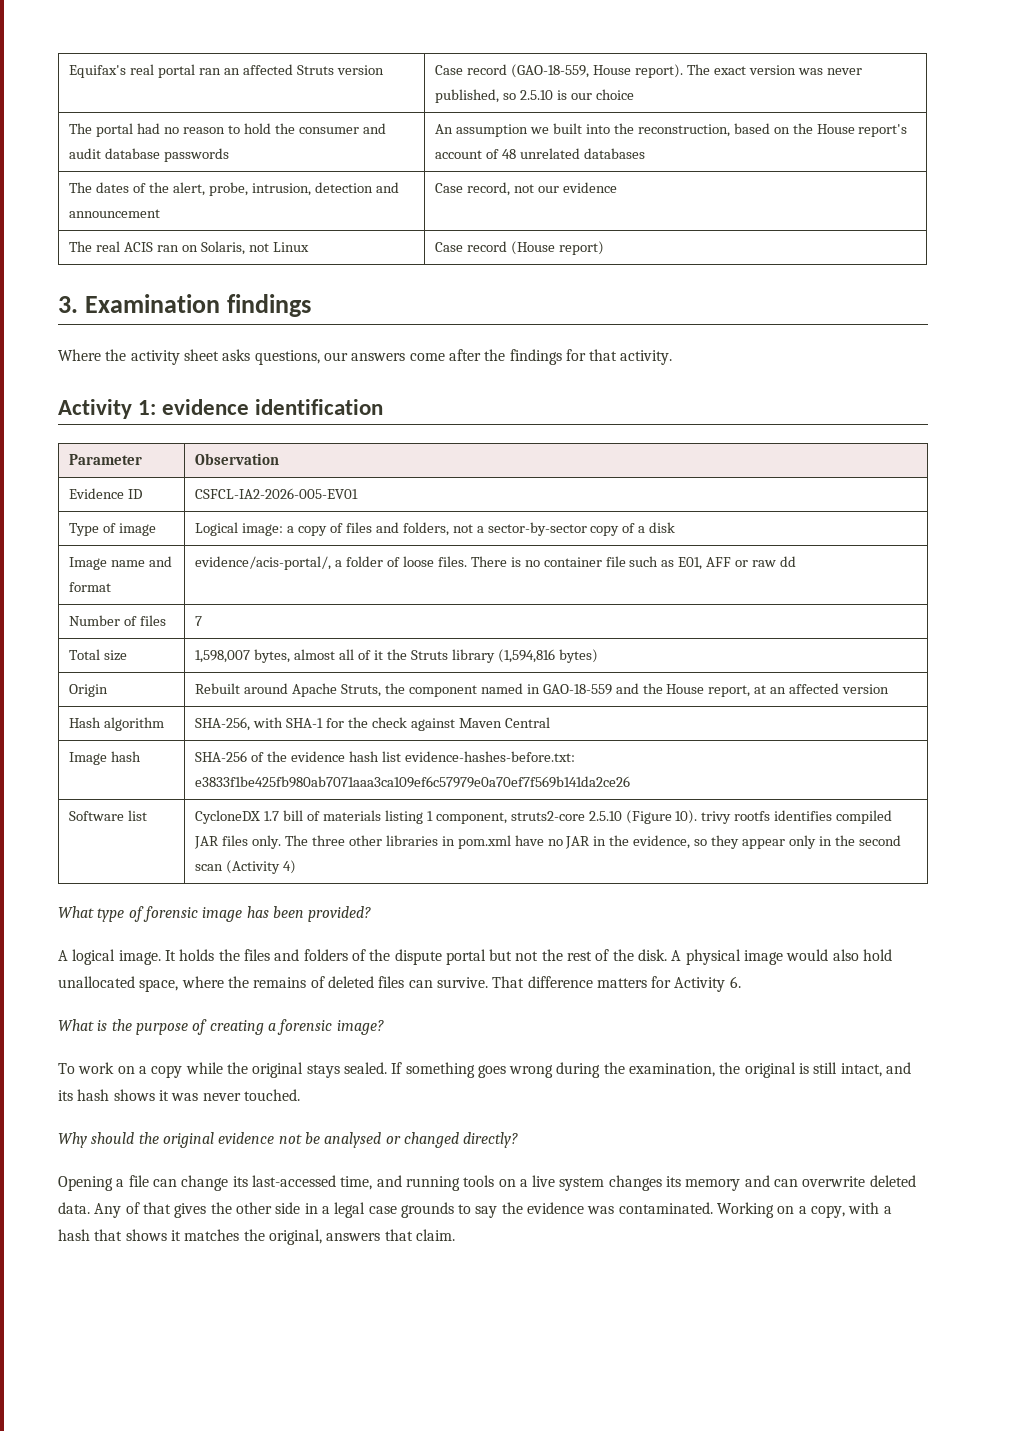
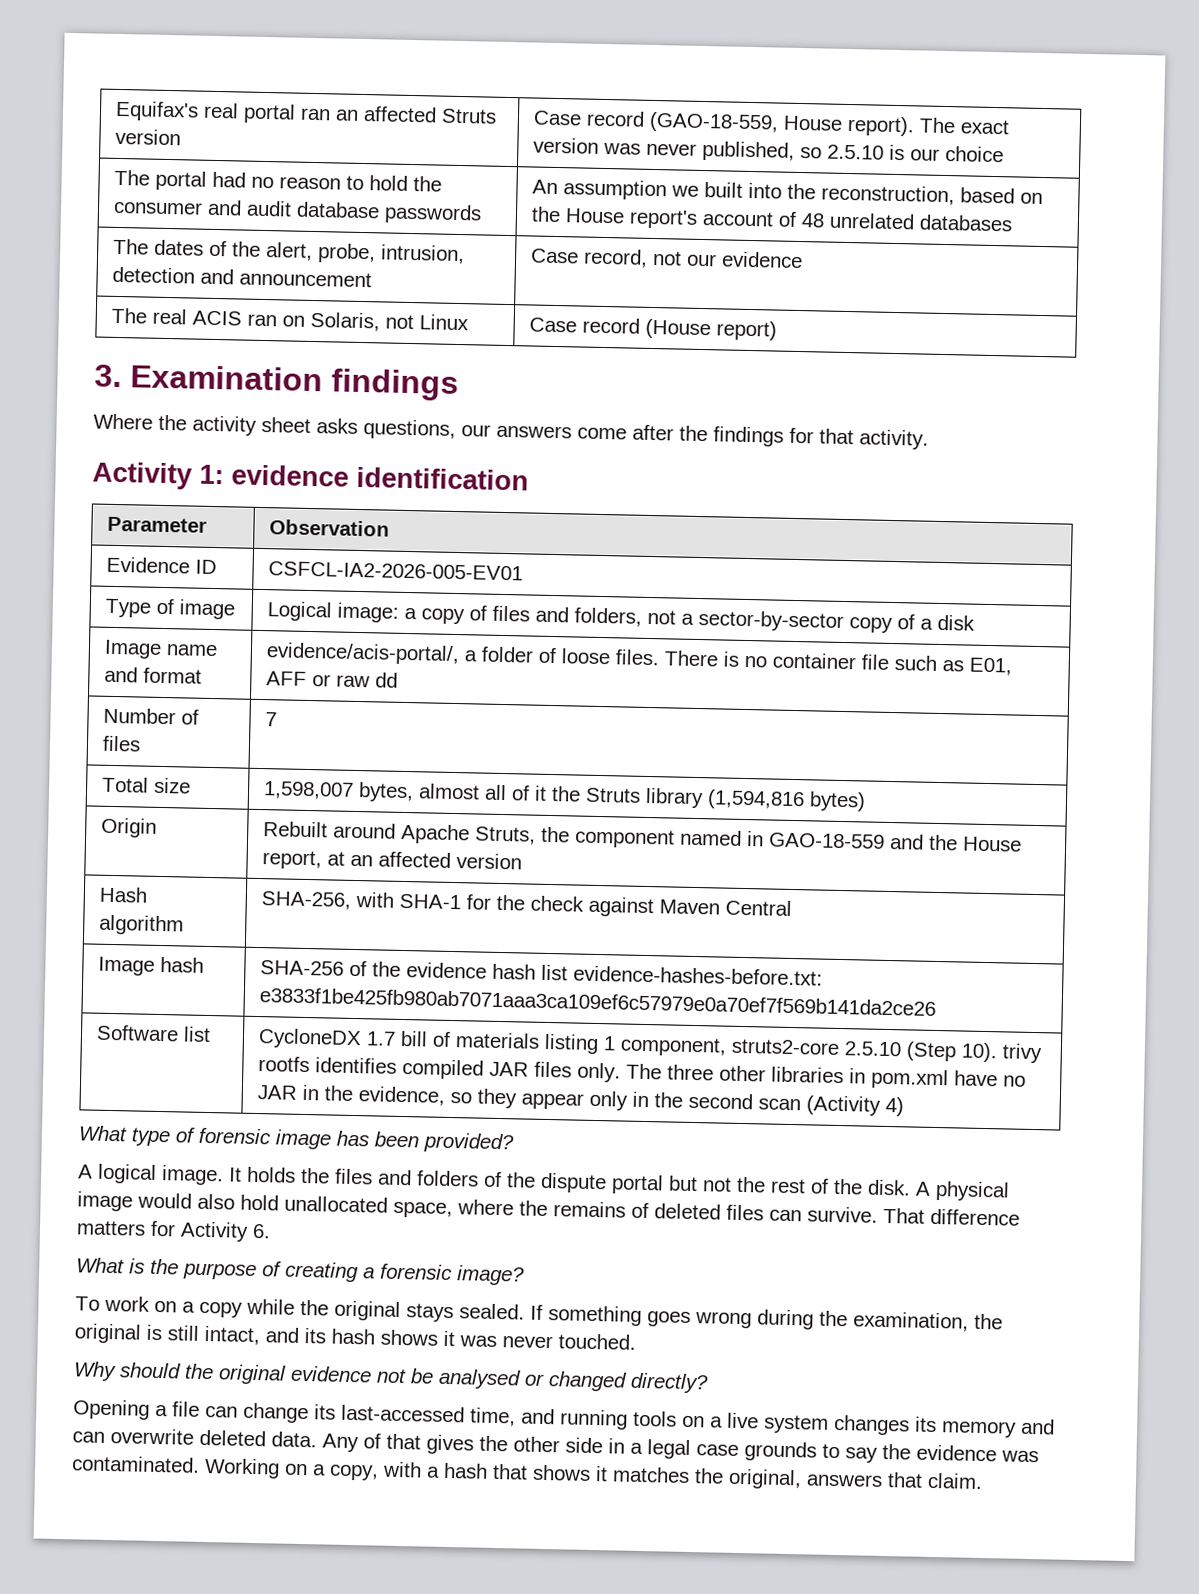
[625,810,672,824] (Figure -> [906,1041,958,1062] (Step

